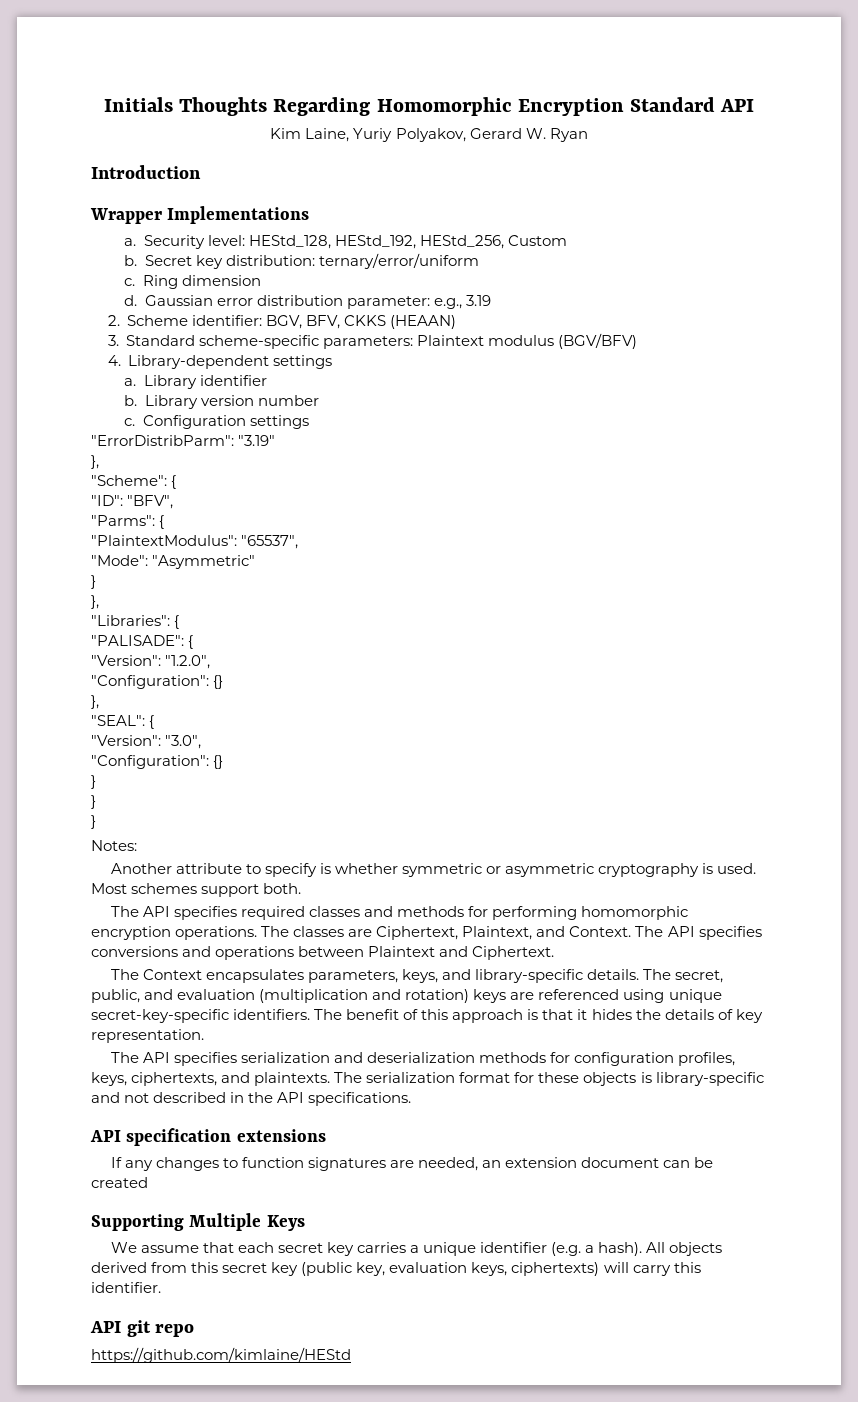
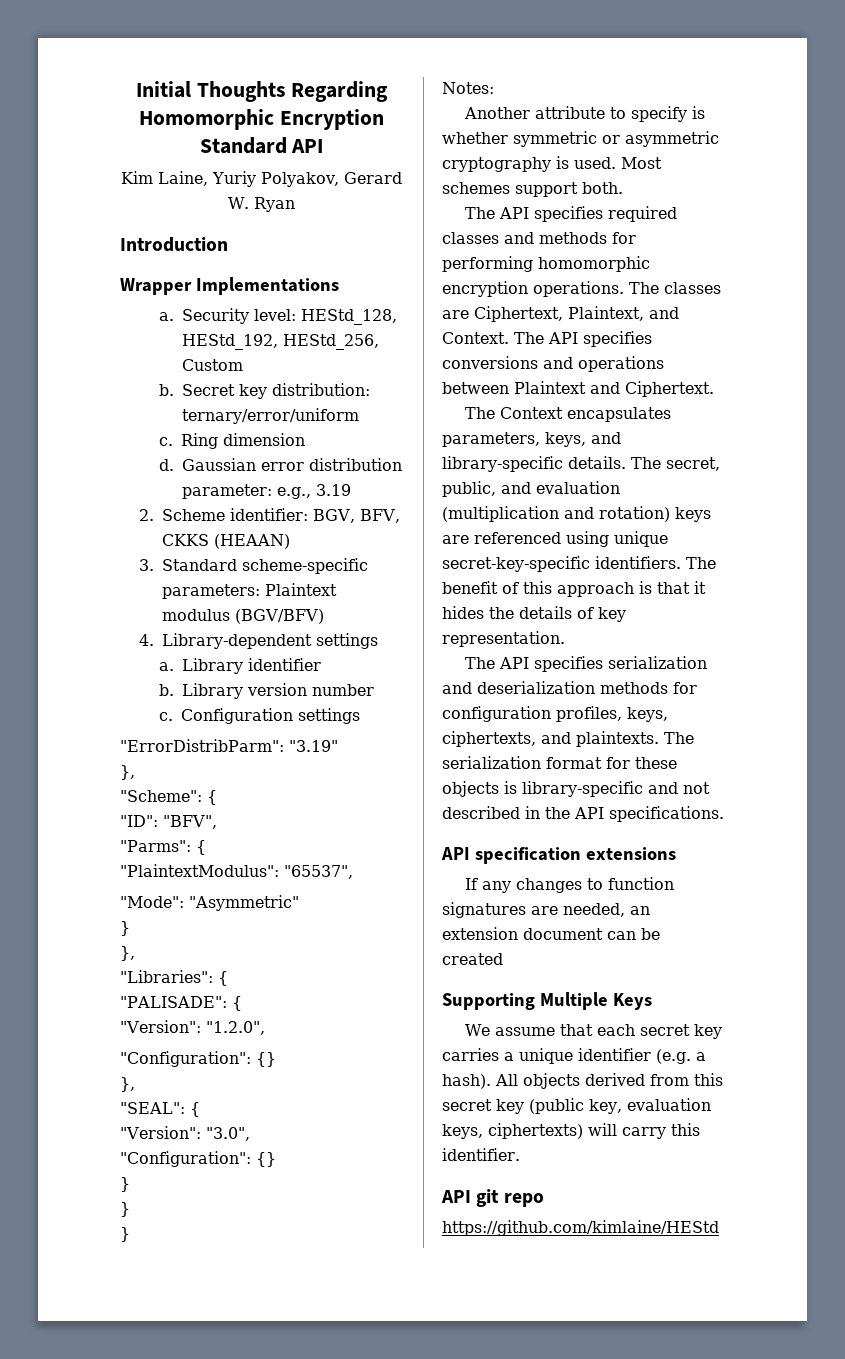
[104,97,174,112] Initials -> [135,81,191,98] Initial

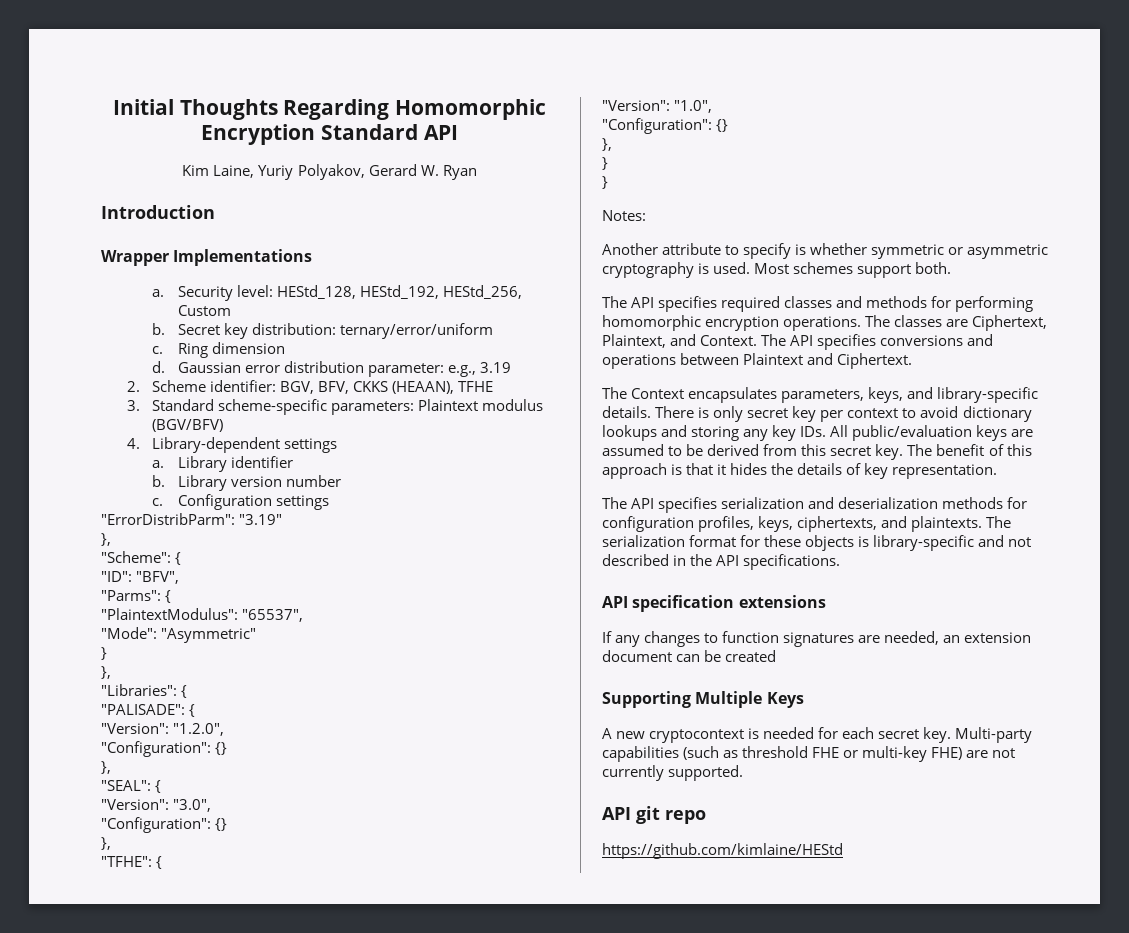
[214,534,291,549] (HEAAN) -> [392,381,494,394] (HEAAN), TFHE
[120,1177,130,1192] } -> [101,837,111,850] [101,856,163,869] [602,100,713,113] [602,118,729,134] [602,138,612,151] }, // "TFHE": { // "Version": "1.0", // "Configuration": {} // },
[631,457,720,471] [442,481,620,497] [442,506,711,522] [442,531,668,547] [442,556,681,572] The secret, public, and evaluation (multiplication and rotation) keys are referenced using unique secret-key-specific identifiers. -> [655,406,1032,422] [602,425,1034,441] [602,444,904,460] There is only secret key per context to avoid dictionary lookups and storing any key IDs. All public/evaluation keys are assumed to be derived from this secret key.
[464,1024,722,1039] [442,1048,706,1064] [442,1073,723,1089] [442,1098,711,1114] [442,1123,700,1139] [442,1148,520,1161] We assume that each secret key carries a unique identifier (e.g. a hash). All objects derived from this secret key (public key, evaluation keys, ciphertexts) will carry this identifier. -> [602,727,1033,743] [602,746,1016,762] [602,765,744,781] A new cryptocontext is needed for each secret key. Multi-party capabilities (such as threshold FHE or multi-key FHE) are not currently supported.

